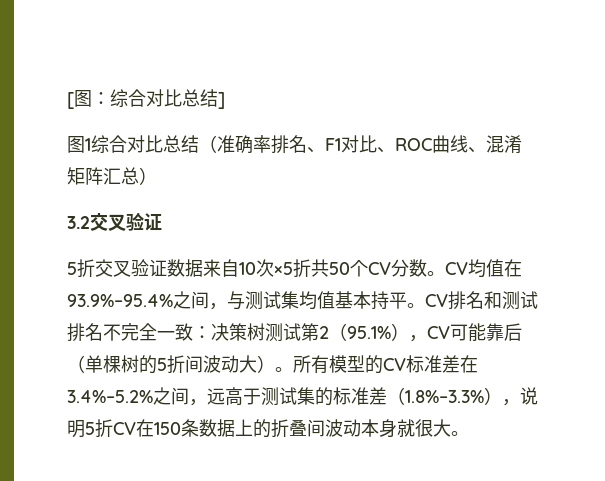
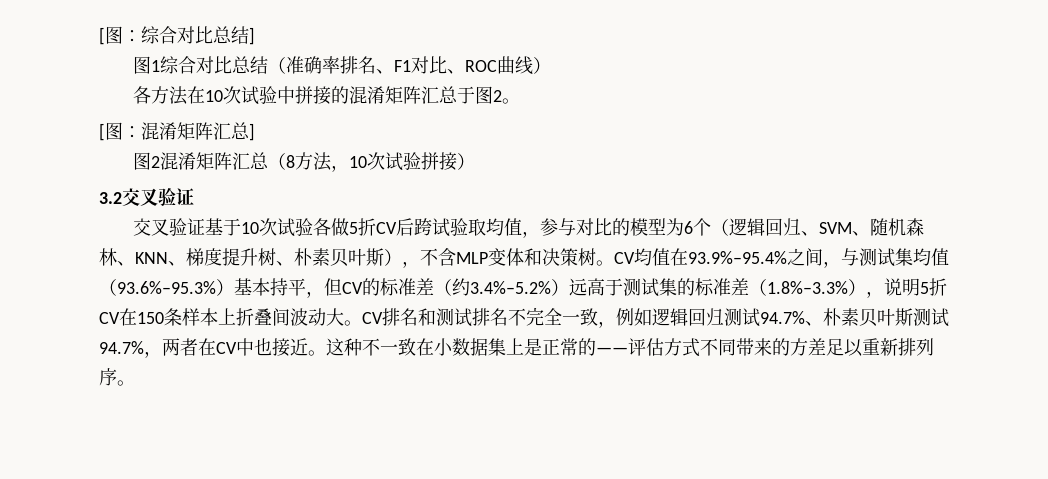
[468,135,522,154] [67,167,139,185] 、混淆矩阵汇总 -> [532,57,551,74] [132,86,520,105] [99,122,255,141] [132,152,457,172] ） // 各方法在10次试验中拼接的混淆矩阵汇总于图2。 // [图：混淆矩阵汇总] // 图2混淆矩阵汇总（8方法，10次试验拼接
[67,259,427,278] 5折交叉验证数据来自10次×5折共50个CV分数 -> [132,218,924,238] [99,248,596,268] 交叉验证基于10次试验各做5折CV后跨试验取均值，参与对比的模型为6个（逻辑回归、SVM、随机森林、KNN、梯度提升树、朴素贝叶斯），不含MLP变体和决策树
[335,291,538,310] [67,323,522,342] [67,355,478,374] [67,387,207,406] 基本持平。CV排名和测试排名不完全一致：决策树测试第2（95.1%），CV可能靠后（单棵树的5折间波动大）。所有模型的CV标准差在3.4%–5.2%之间， -> [99,278,569,298] （93.6%–95.3%）基本持平，但CV的标准差（约3.4%–5.2%）
[199,419,271,438] 数据上的 -> [182,308,236,326] 样本上
[361,419,451,438] 本身就很大 -> [326,307,949,328] [99,338,934,358] [99,368,117,386] 大。CV排名和测试排名不完全一致，例如逻辑回归测试94.7%、朴素贝叶斯测试94.7%，两者在CV中也接近。这种不一致在小数据集上是正常的——评估方式不同带来的方差足以重新排列序

